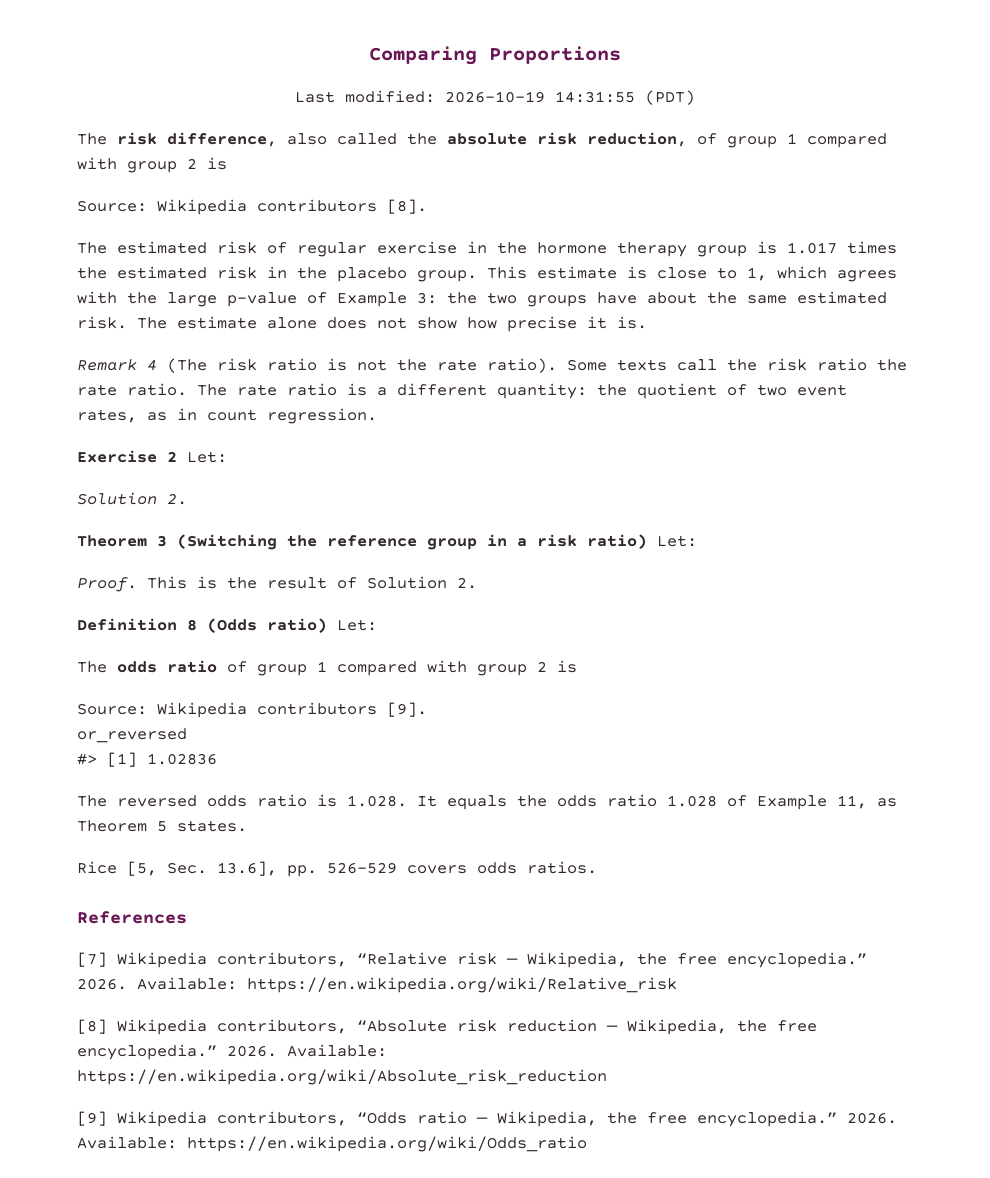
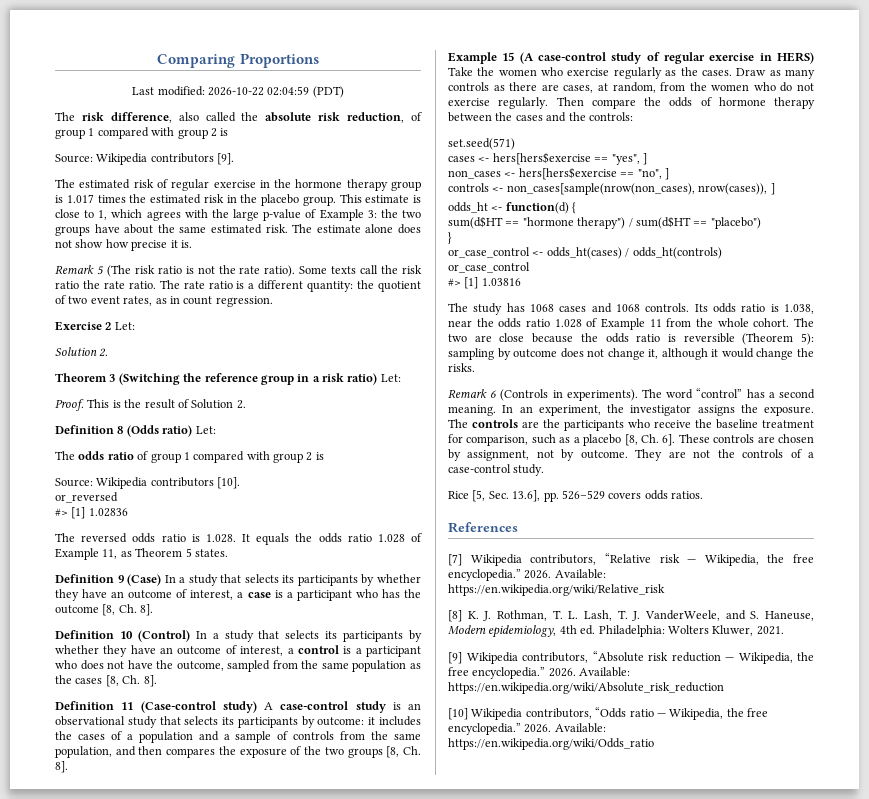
[445,91,635,103] 2026-10-19 14:31:55 -> [208,86,310,96] 2026-10-22 02:04:59
[387,199,427,214] [8]. -> [217,153,235,165] [9].
[147,359,157,371] 4 -> [96,266,104,275] 5
[387,702,427,717] [9]. -> [217,477,241,489] [10].
(247, 826) none -> [55,574,421,586] [55,589,421,601] [55,604,154,616] [55,630,422,642] [55,645,422,657] [55,660,422,672] [55,675,157,687] [55,701,421,713] [55,716,421,728] [55,731,422,743] [55,746,422,758] [55,761,68,773] [448,52,814,64] [448,67,815,79] [448,82,814,93] [448,97,815,109] [448,112,633,122] [448,138,515,150] [448,152,647,165] [448,167,669,180] [448,183,775,195] [448,202,577,214] [448,216,761,229] [448,232,452,244] [448,247,722,259] [448,262,530,273] [448,277,521,289] [448,303,814,315] [448,318,814,330] [448,333,814,345] [448,348,814,360] [448,363,475,372] [448,388,815,401] [448,404,814,416] [448,419,814,431] [448,434,814,446] [448,449,814,461] [448,464,545,476] // Definition 9 (Case) In a study that selects its participants by whether they have an outcome of interest, a case is a participant who has the outcome [8, Ch. 8]. // Definition 10 (Control) In a study that selects its participants by whether they have an outcome of interest, a control is a participant who does not have the outcome, sampled from the same population as the cases [8, Ch. 8]. // Definition 11 (Case-control study) A case-control study is an observational study that selects its participants by outcome: it includes the cases of a population and a sample of controls from the same population, and then compares the exposure of the two groups [8, Ch. 8]. // Example 15 (A case-control study of regular exercise in HERS) Take the women who exercise regularly as the cases. Draw as many controls as there are cases, at random, from the women who do not exercise regularly. Then compare the odds of hormone therapy between the cases and the controls: // set.seed(571) // cases <- hers[hers$exercise == "yes", ] // non_cases <- hers[hers$exercise == "no", ] // controls <- non_cases[sample(nrow(non_cases), nrow(cases)), ] // odds_ht <- function(d) { // sum(d$HT == "hormone therapy") / sum(d$HT == "placebo") // } // or_case_control <- odds_ht(cases) / odds_ht(controls) // or_case_control // #> [1] 1.03816 // The study has 1068 cases and 1068 controls. Its odds ratio is 1.038, near the odds ratio 1.028 of Example 11 from the whole cohort. The two are close because the odds ratio is reversible (Theorem 5): sampling by outcome does not change it, although it would change the risks. // Remark 6 (Controls in experiments). The word “control” has a second meaning. In an experiment, the investigator assigns the exposure. The controls are the participants who receive the baseline treatment for comparison, such as a placebo [8, Ch. 6]. These controls are chosen by assignment, not by outcome. They are not the controls of a case-control study.
(107, 1026) none -> [467,610,814,621] [448,625,784,638] [448,652,462,664] K. J. Rothman, T. L. Lash, T. J. VanderWeele, and S. Haneuse, Modern epidemiology, 4th ed. Philadelphia: Wolters Kluwer, 2021. // [9]
[77,1111,107,1126] [9] -> [448,708,468,720] [10]

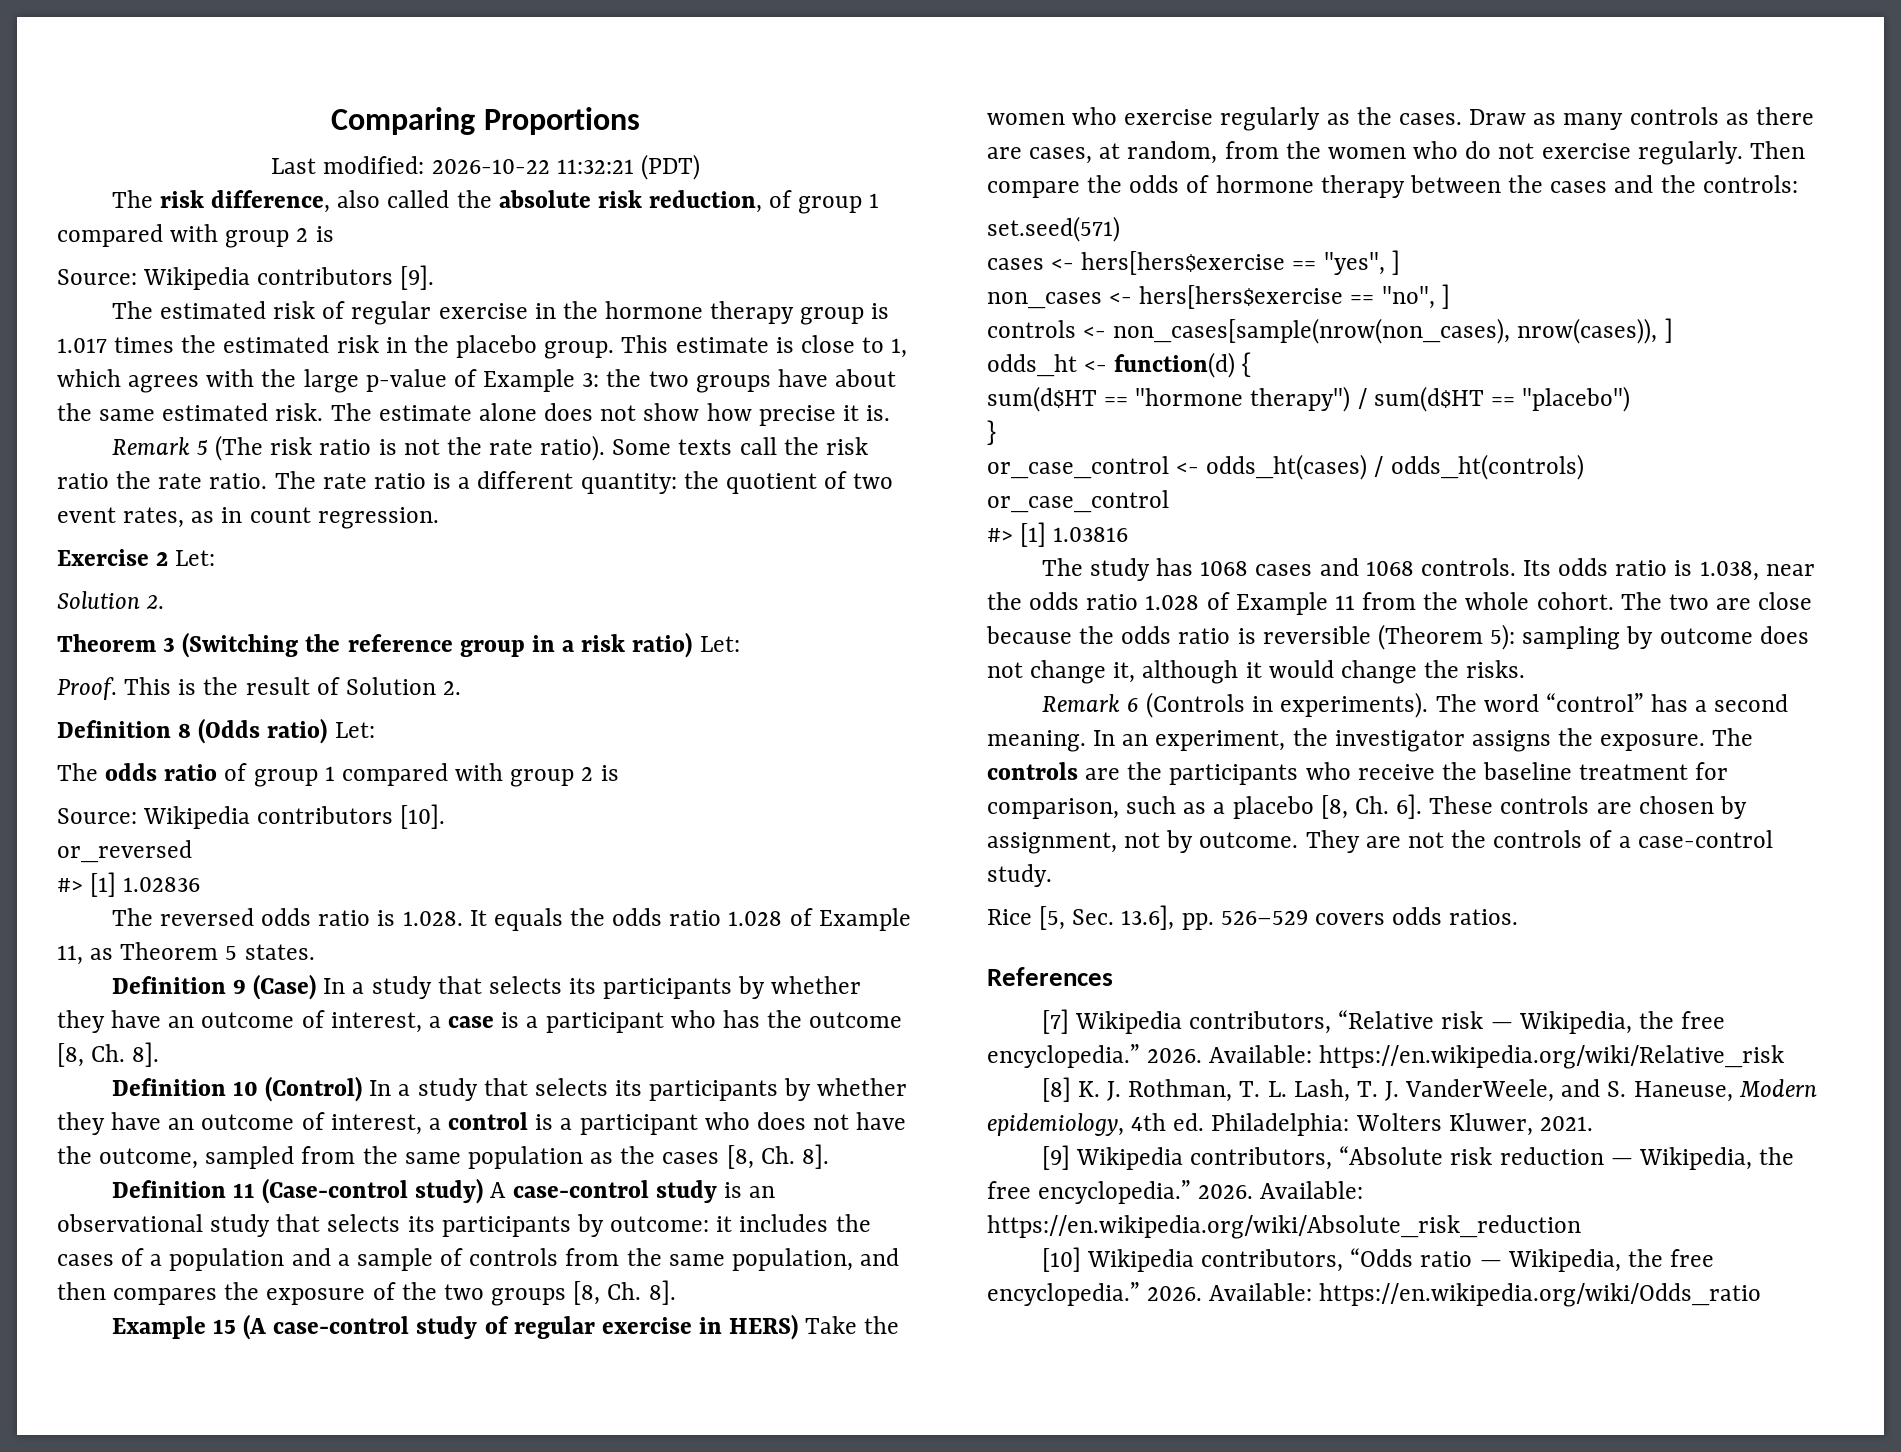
[267,86,310,96] 02:04:59 -> [556,159,634,174] 11:32:21

